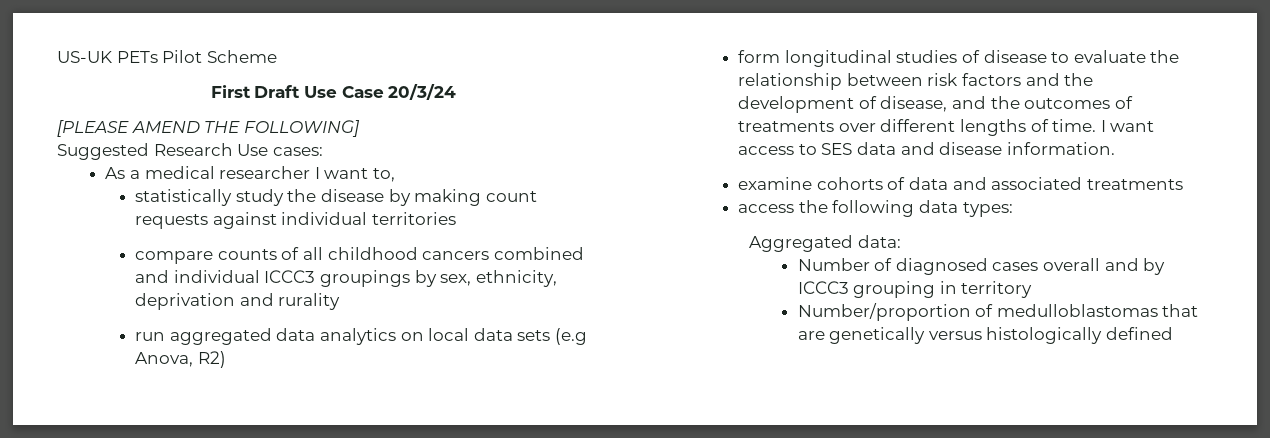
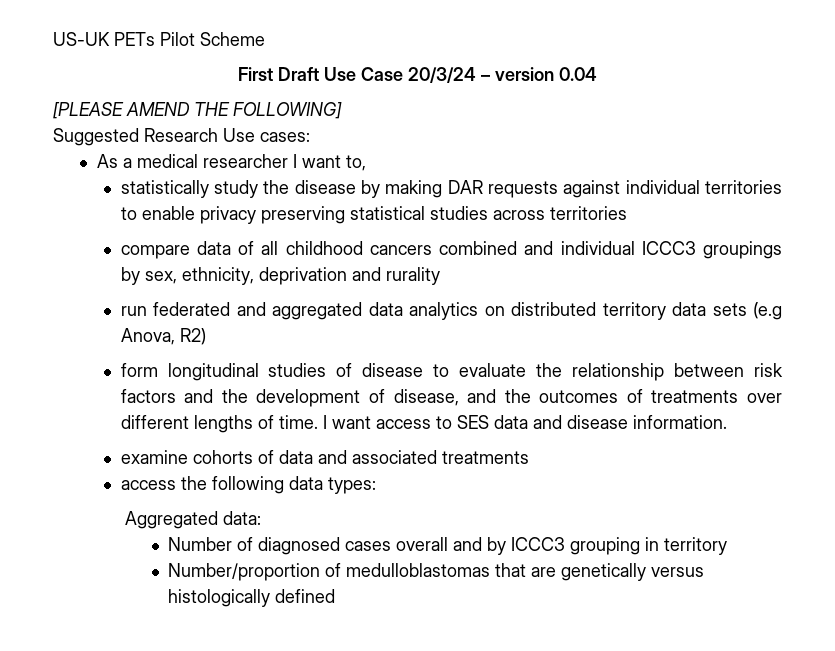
(457, 92) none -> [481,67,597,81] – version 0.04
[485,191,537,202] count -> [447,180,483,194] DAR
(456, 218) none -> [120,206,627,224] to enable privacy preserving statistical studies across territories
[217,249,277,260] counts -> [196,241,231,255] data
(166, 336) none -> [153,302,266,316] federated and
[428,328,470,341] local -> [511,302,666,320] distributed territory

